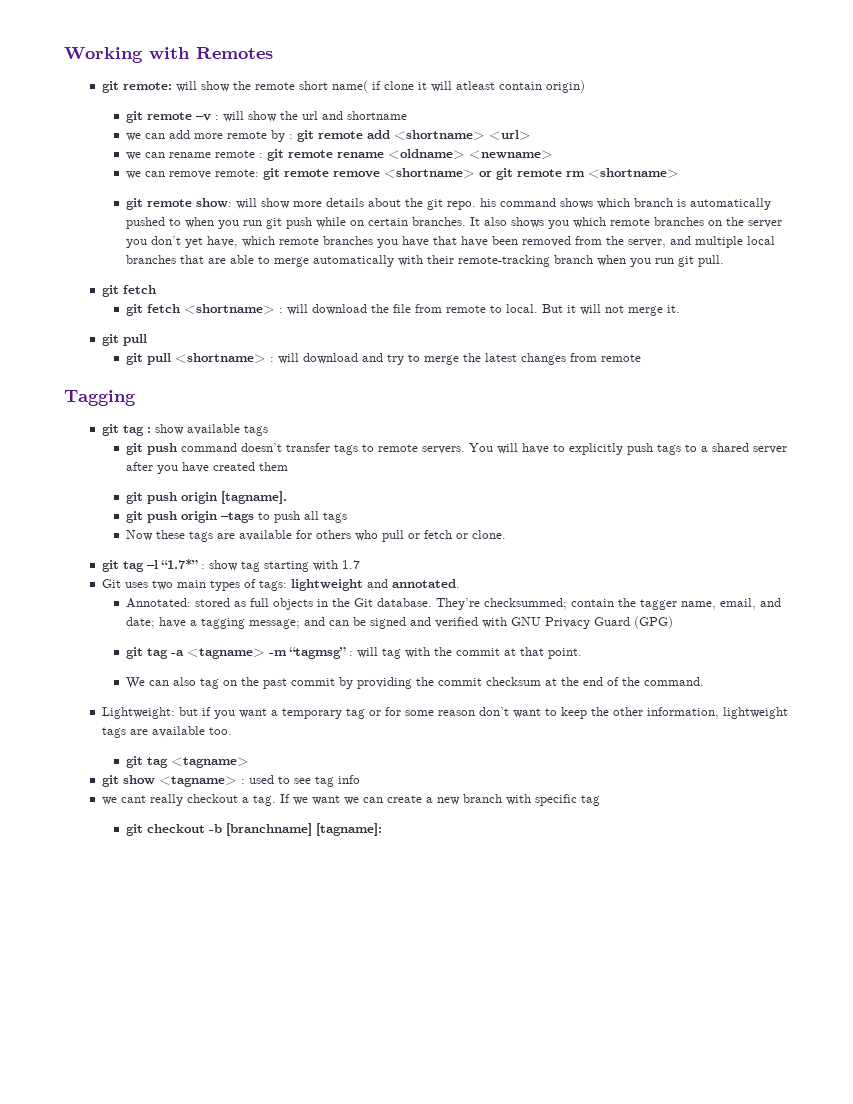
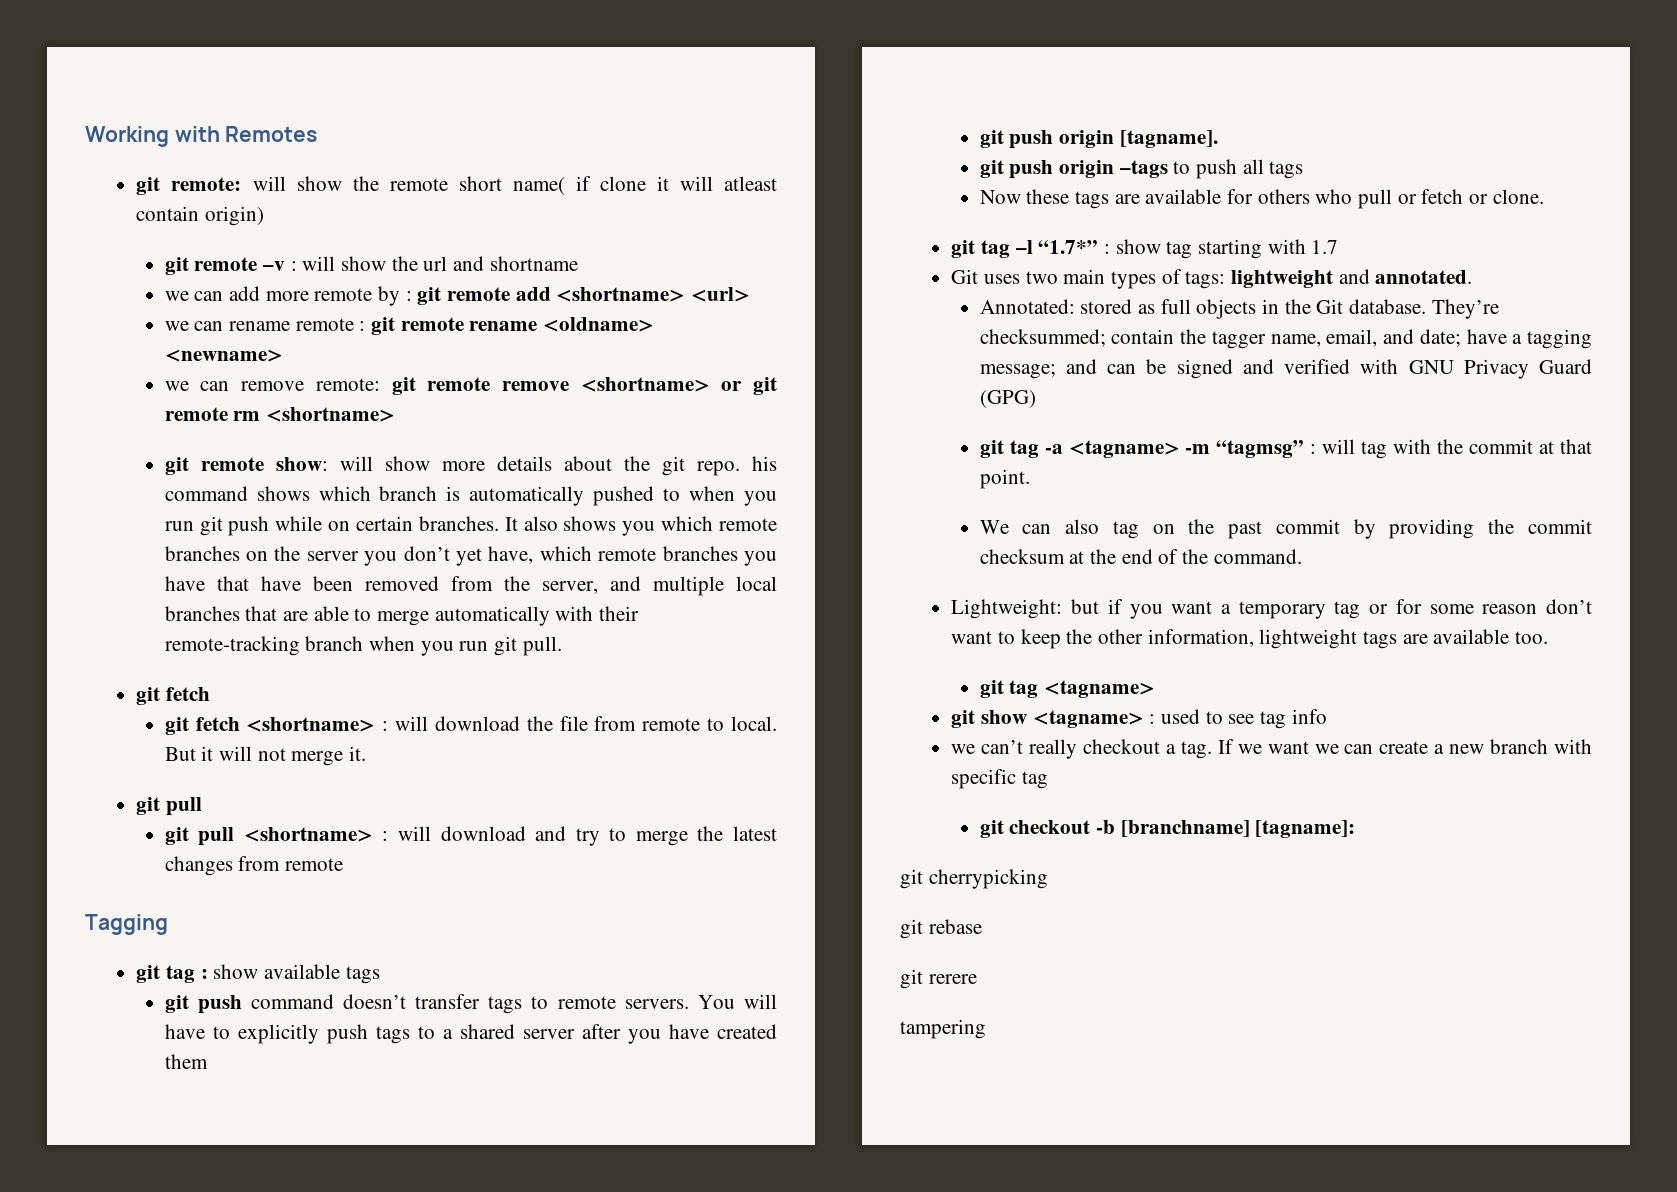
[121,795,147,803] cant -> [981,740,1024,754] can’t
(382, 829) none -> [900,869,1048,889] [900,919,982,939] [900,969,977,989] [900,1019,986,1039] // git cherrypicking // git rebase // git rerere // tampering

